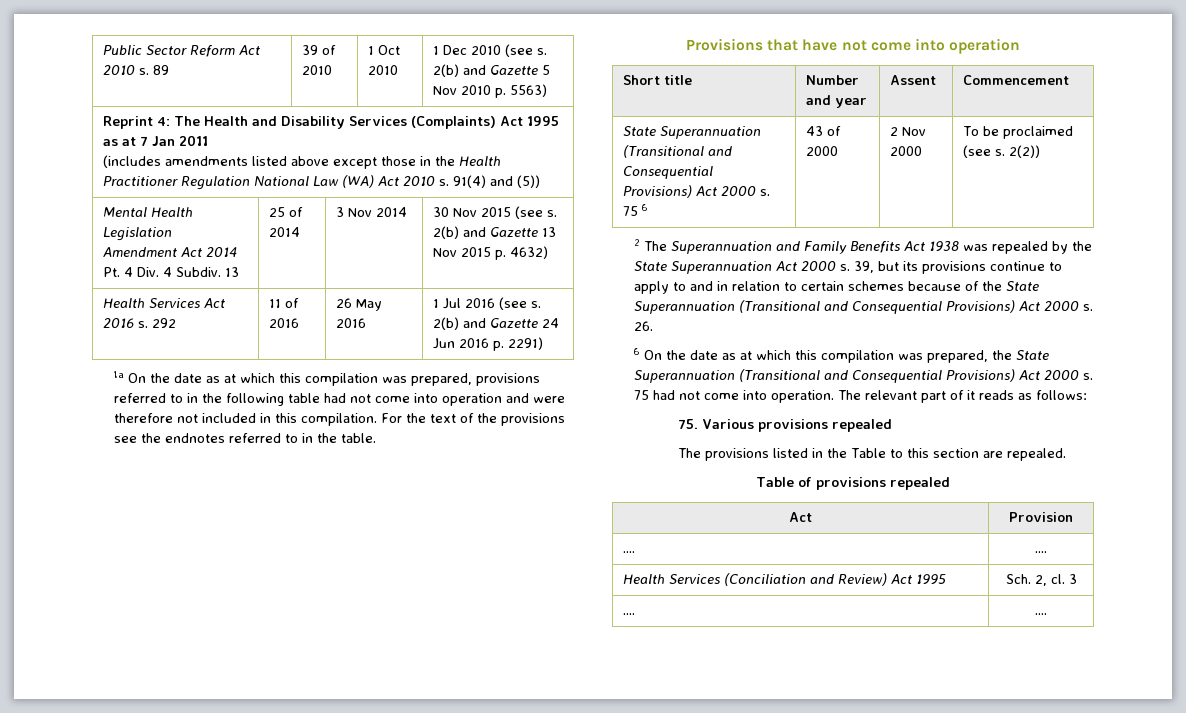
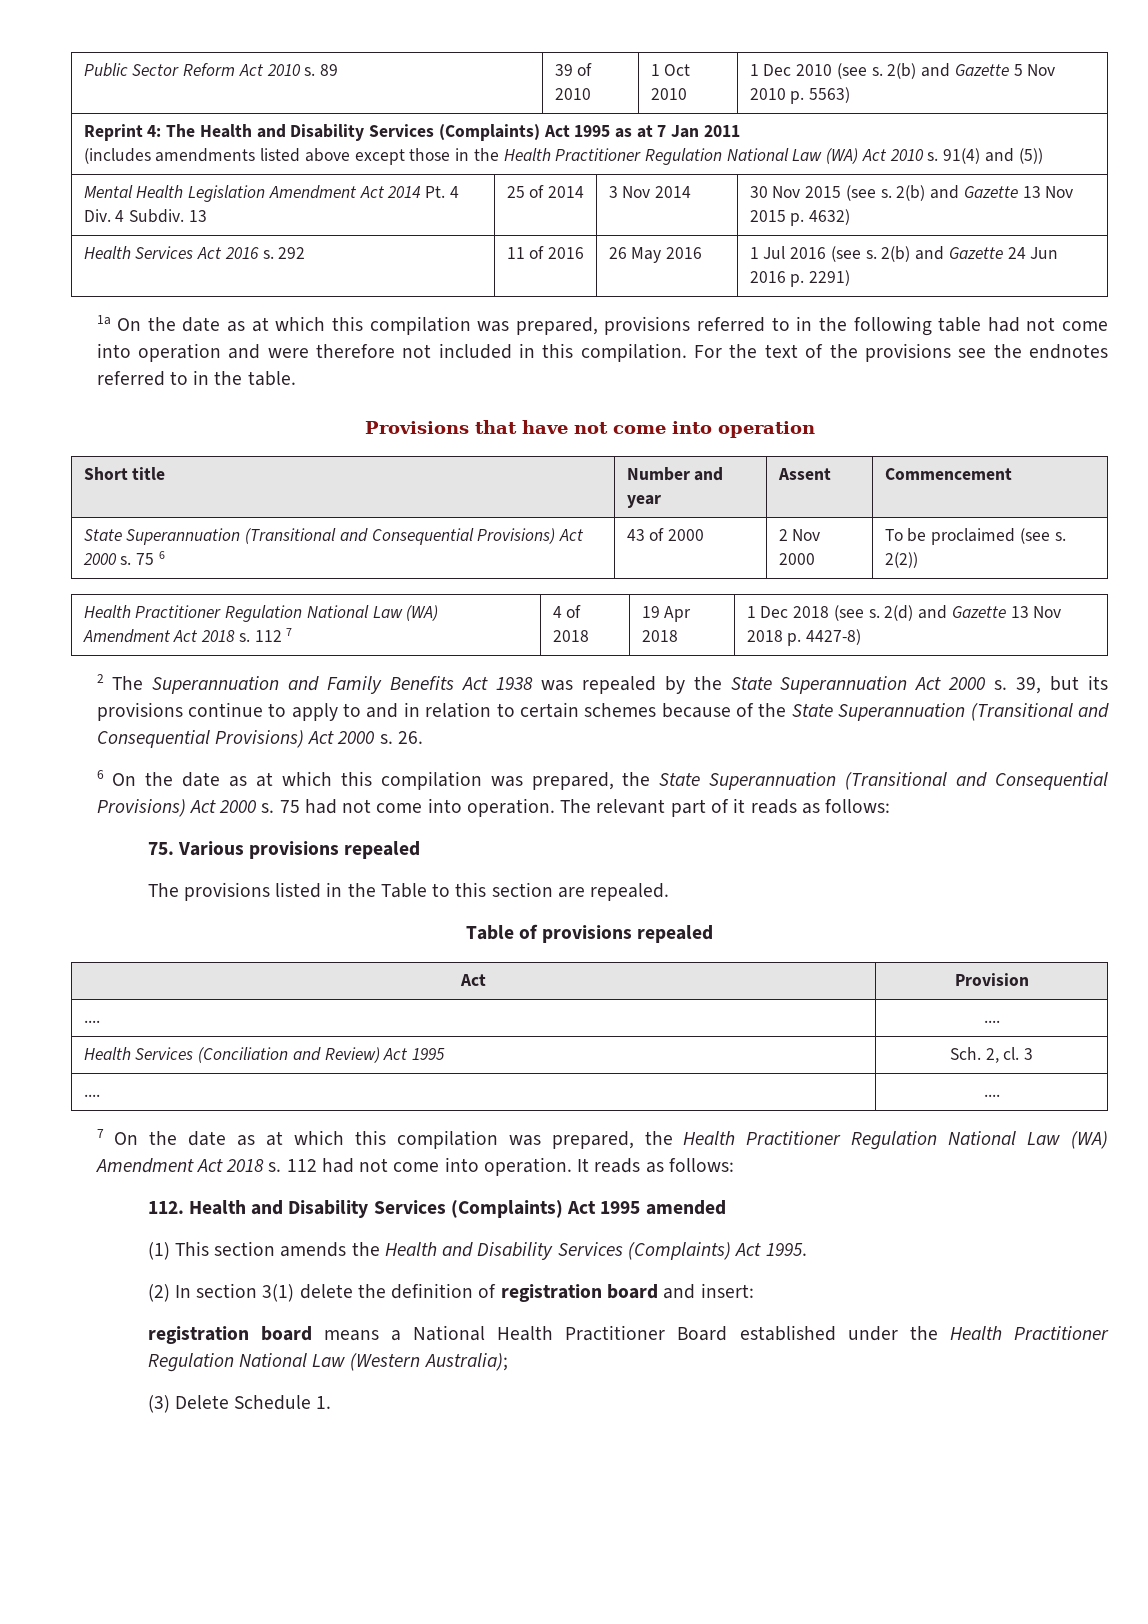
(1041, 151) none -> [83,605,439,622] [82,628,293,643] [552,605,582,618] [552,630,589,642] [641,606,692,622] [641,630,678,642] [746,605,1062,621] [746,629,862,646] // Health Practitioner Regulation National Law (WA) Amendment Act 2018 s. 112 7 | 4 of 2018 | 19 Apr 2018 | 1 Dec 2018 (see s. 2(d) and Gazette 13 Nov 2018 p. 4427-8)
(1047, 614) none -> [96,1129,1109,1150] [95,1157,734,1176] [147,1200,726,1218] [147,1241,807,1260] [147,1283,754,1302] [147,1325,1109,1344] [147,1353,508,1372] [147,1395,332,1413] // 7 On the date as at which this compilation was prepared, the Health Practitioner Regulation National Law (WA) Amendment Act 2018 s. 112 had not come into operation. It reads as follows: // 112. Health and Disability Services (Complaints) Act 1995 amended // (1) This section amends the Health and Disability Services (Complaints) Act 1995. // (2) In section 3(1) delete the definition of registration board and insert: // registration board means a National Health Practitioner Board established under the Health Practitioner Regulation National Law (Western Australia); // (3) Delete Schedule 1.

